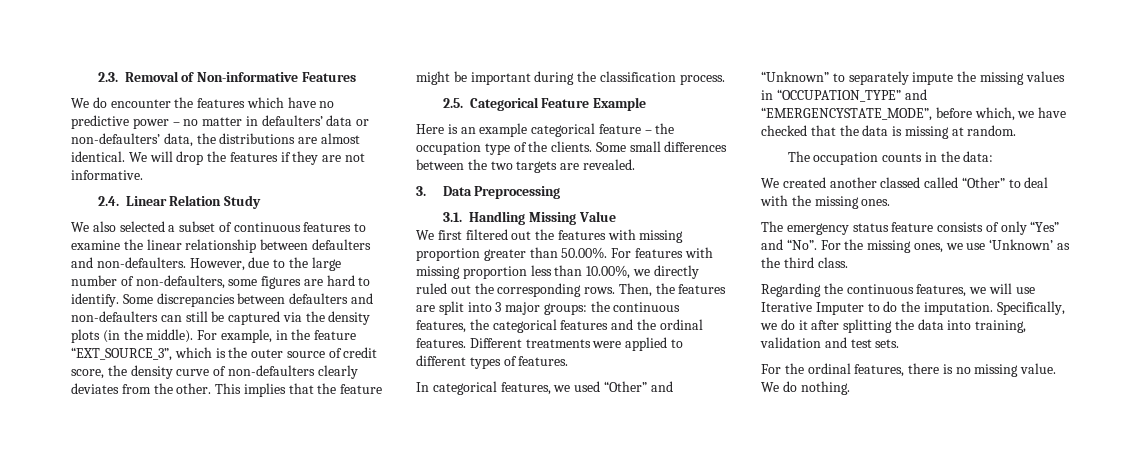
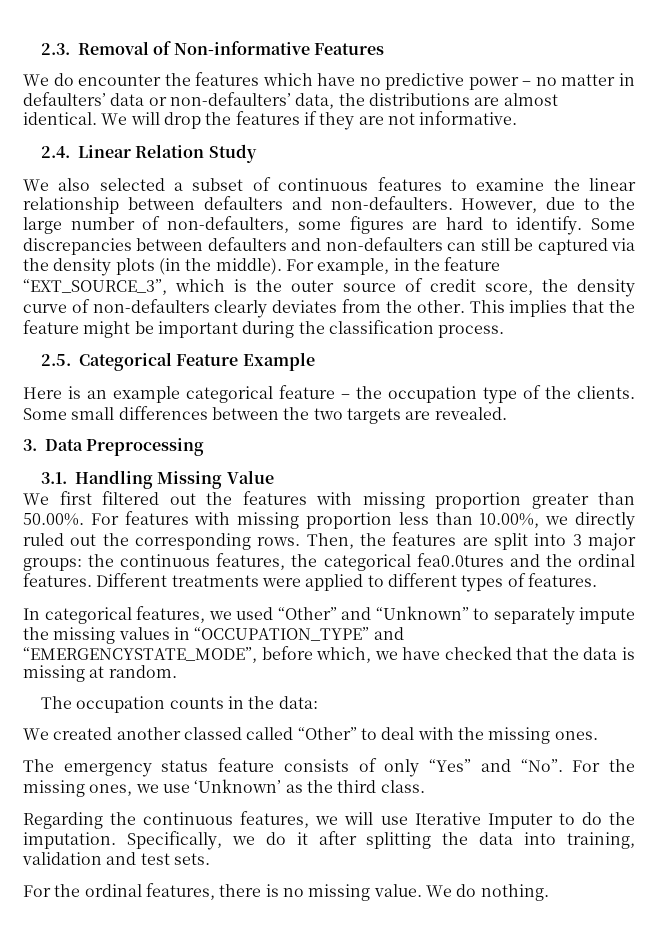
[560,320,609,330] features -> [416,553,504,567] fea0.0tures

